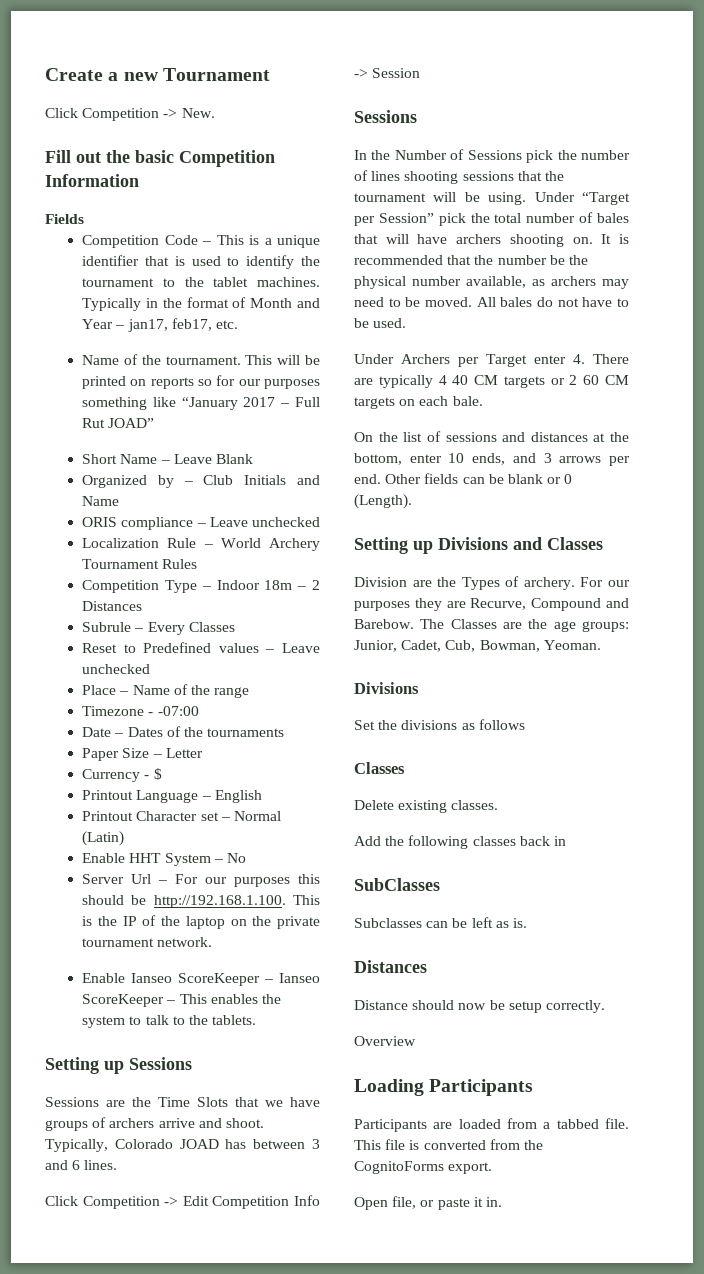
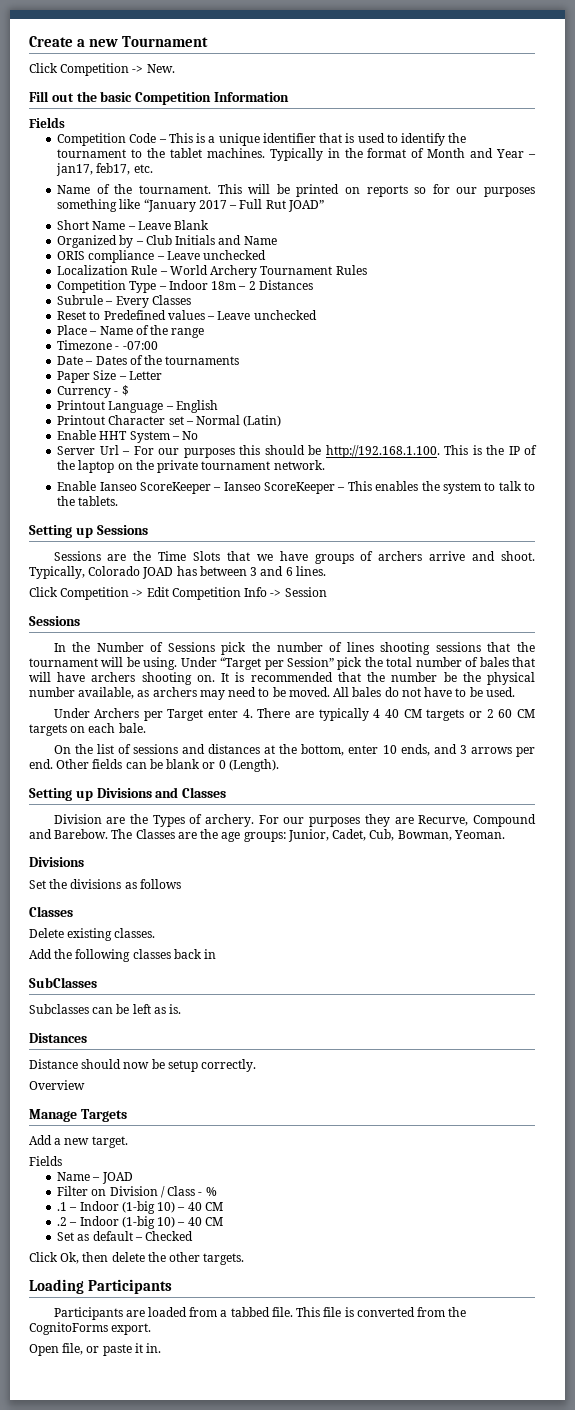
(416, 1041) none -> [29,1109,127,1122] [29,1135,128,1148] [29,1156,62,1166] [57,1172,133,1184] [57,1186,217,1198] [57,1201,223,1214] [57,1216,223,1229] [57,1231,194,1241] [29,1252,245,1265] // Manage Targets // Add a new target. // Fields // Name – JOAD // Filter on Division / Class - % // .1 – Indoor (1-big 10) – 40 CM // .2 – Indoor (1-big 10) – 40 CM // Set as default – Checked // Click Ok, then delete the other targets.

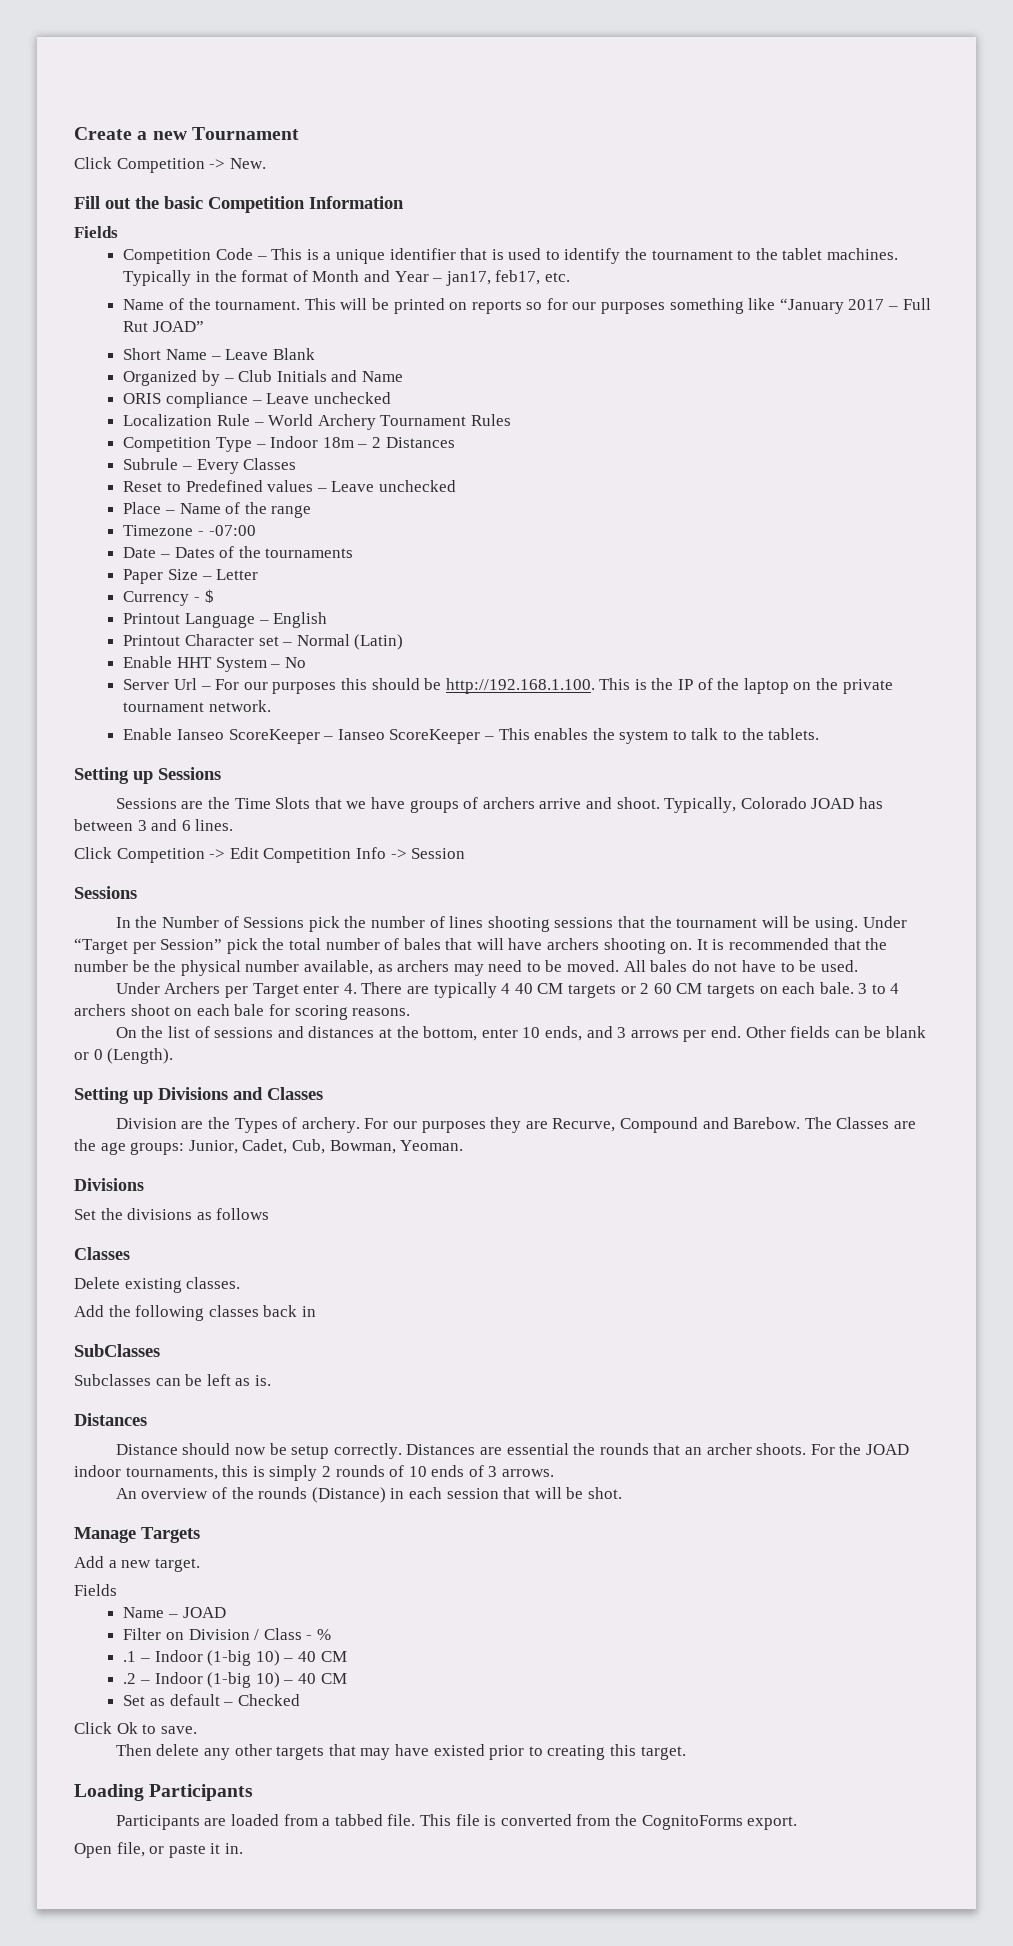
(146, 728) none -> [858,983,900,994] [74,1004,411,1020] 3 to 4 archers shoot on each bale for scoring reasons.
[29,1080,85,1090] // Overview -> [406,1443,909,1455] [74,1465,555,1481] [115,1487,622,1503] Distances are essential the rounds that an archer shoots. For the JOAD indoor tournaments, this is simply 2 rounds of 10 ends of 3 arrows. // An overview of the rounds (Distance) in each session that will be shot.
[60,1252,245,1265] Ok, then delete the other targets. -> [116,1722,197,1734] [115,1744,686,1760] Ok to save. // Then delete any other targets that may have existed prior to creating this target.

